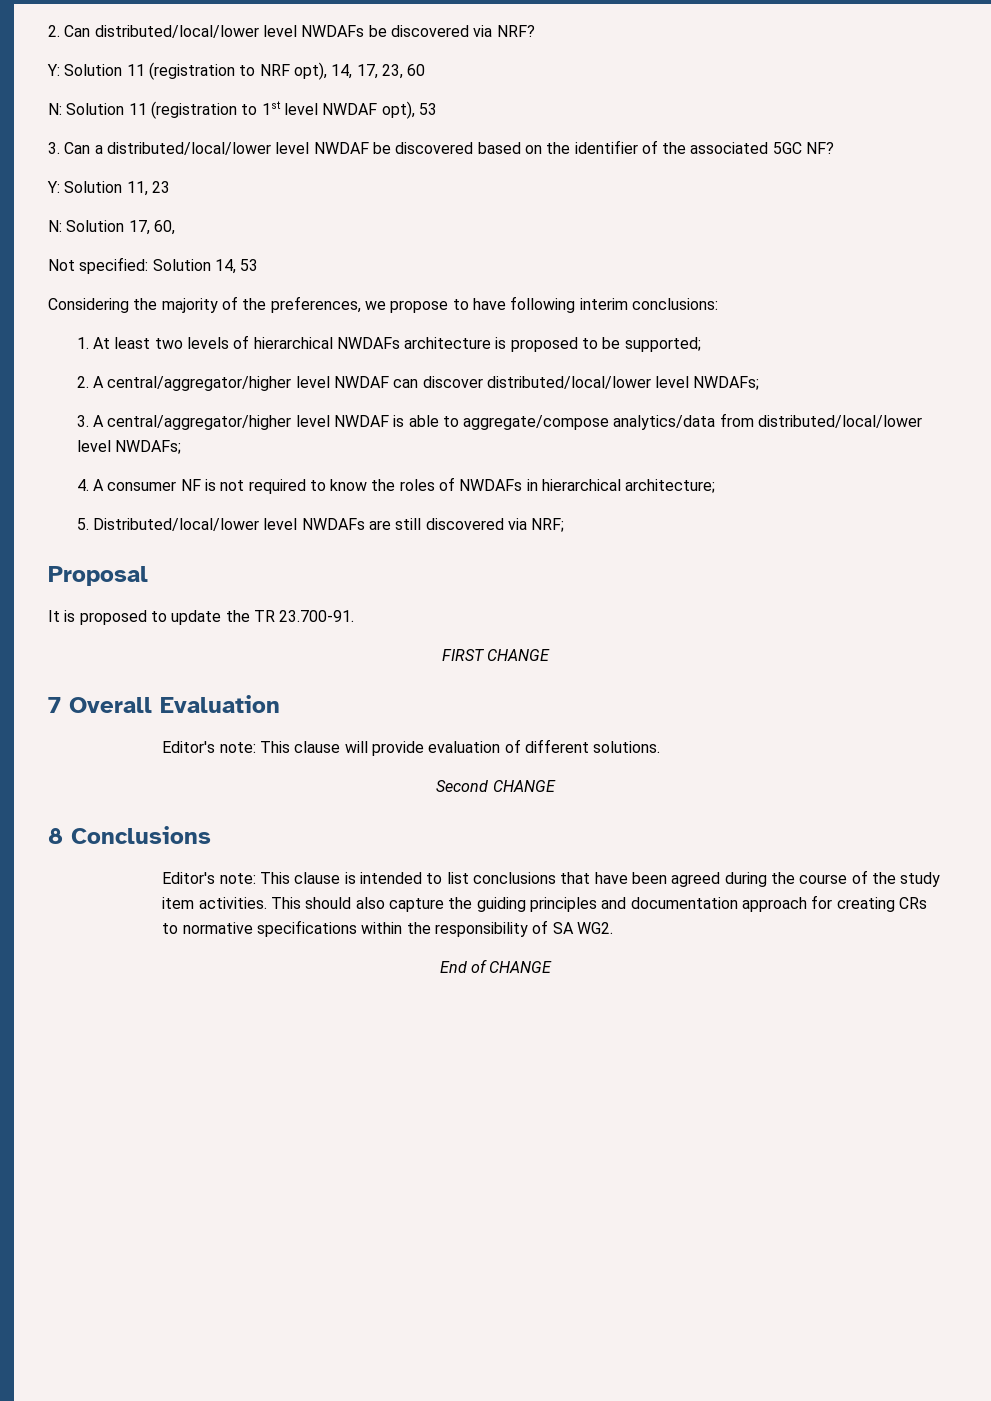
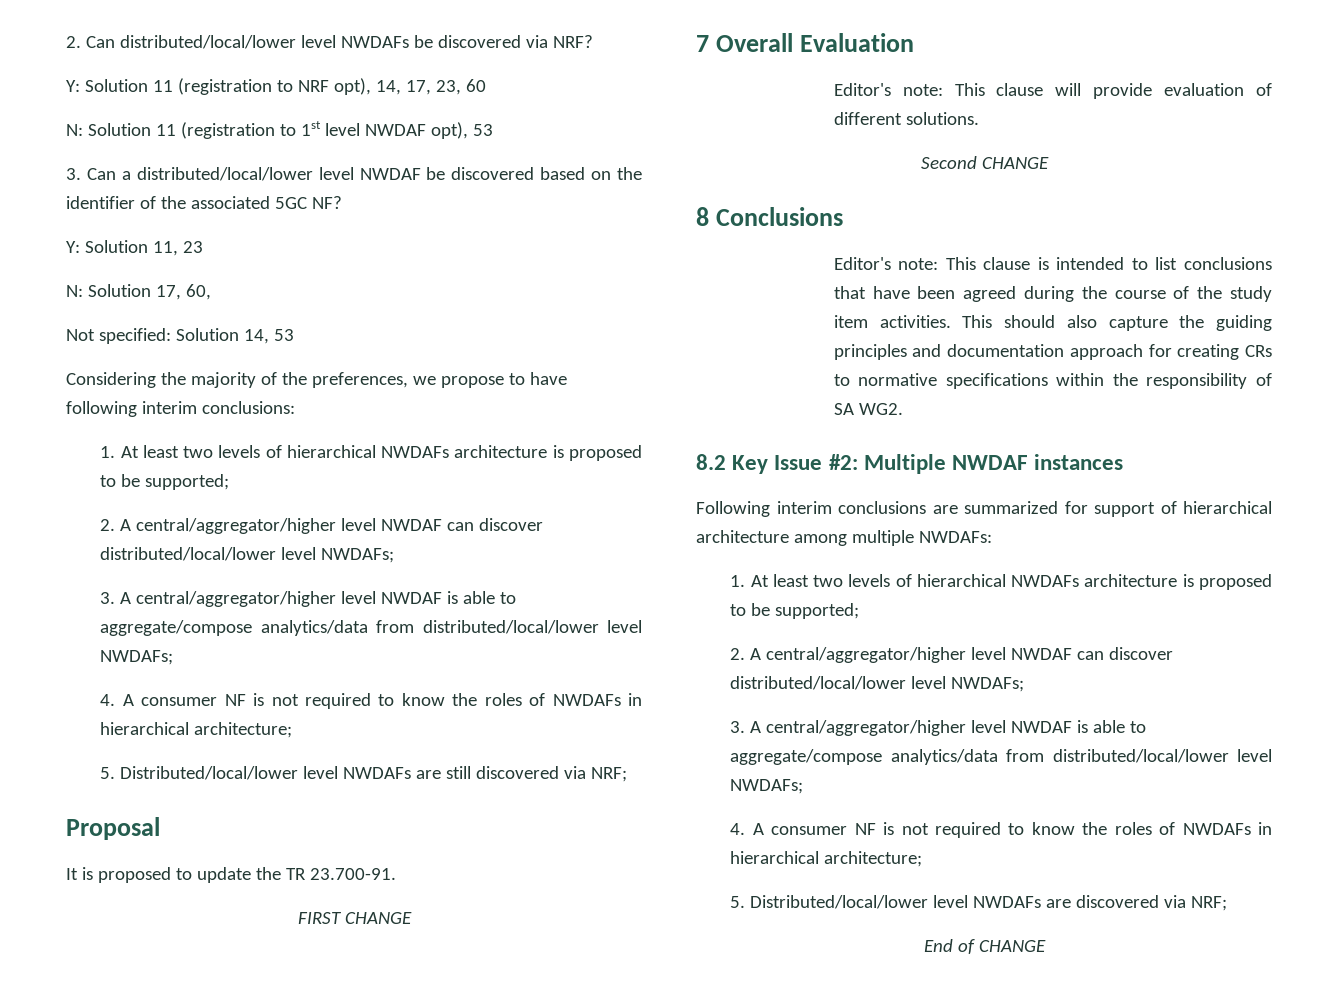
(613, 928) none -> [696,454,1124,474] [696,501,1272,517] [696,530,992,546] [730,574,1272,590] [730,603,860,619] [730,647,1174,663] [730,676,1025,692] [730,720,1147,736] [730,749,1272,765] [730,779,804,794] [730,822,1272,838] [730,851,923,867] [730,895,1228,911] // 8.2 Key Issue #2: Multiple NWDAF instances // Following interim conclusions are summarized for support of hierarchical architecture among multiple NWDAFs: // 1. At least two levels of hierarchical NWDAFs architecture is proposed to be supported; // 2. A central/aggregator/higher level NWDAF can discover distributed/local/lower level NWDAFs; // 3. A central/aggregator/higher level NWDAF is able to aggregate/compose analytics/data from distributed/local/lower level NWDAFs; // 4. A consumer NF is not required to know the roles of NWDAFs in hierarchical architecture; // 5. Distributed/local/lower level NWDAFs are discovered via NRF;

